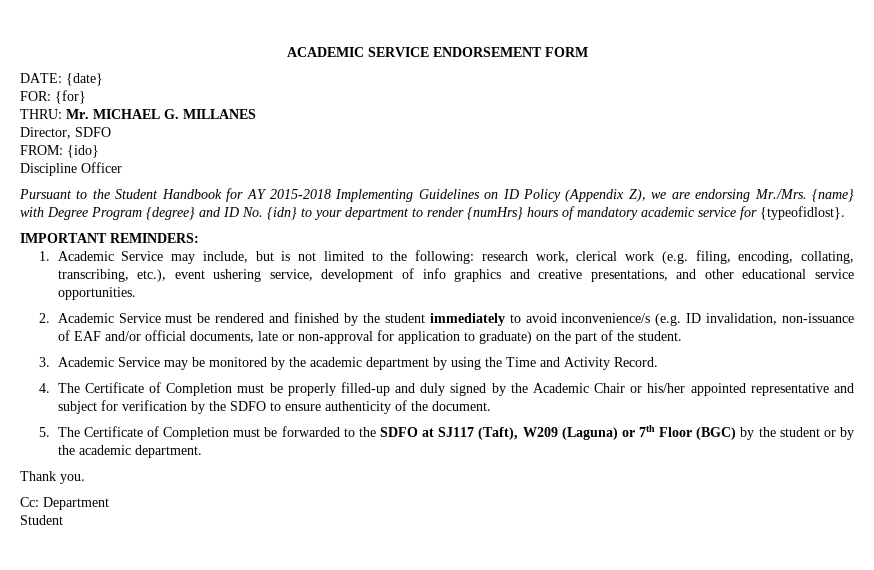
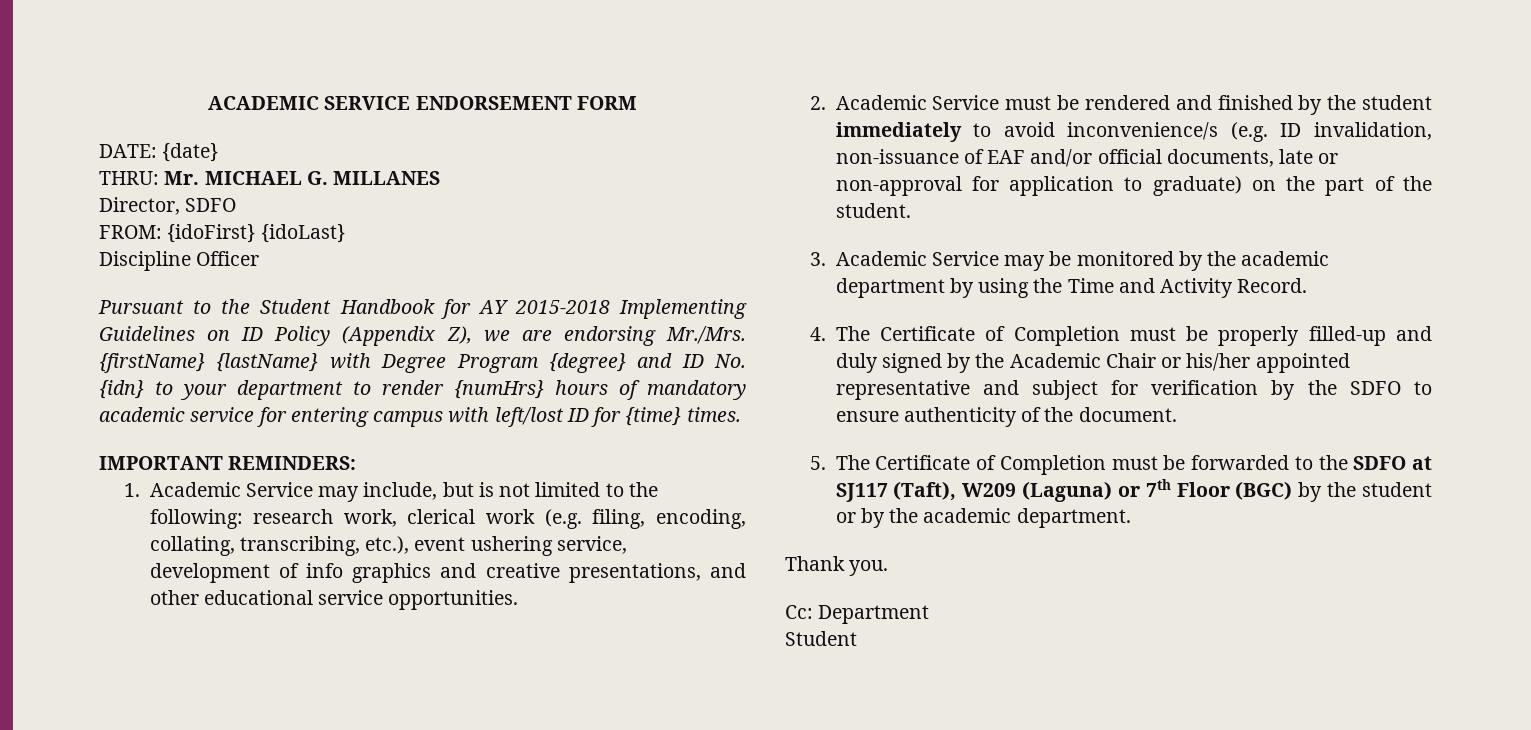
[20,90,86,104] // FOR: {for} -> (219, 152) none
[67,145,99,158] {ido} -> [167,224,345,243] {idoFirst} {idoLast}
[812,189,855,202] {name} -> [99,353,319,373] {firstName} {lastName}
[760,206,845,220] {typeofidlost}. -> [290,407,741,427] entering campus with left/lost ID for {time} times.

